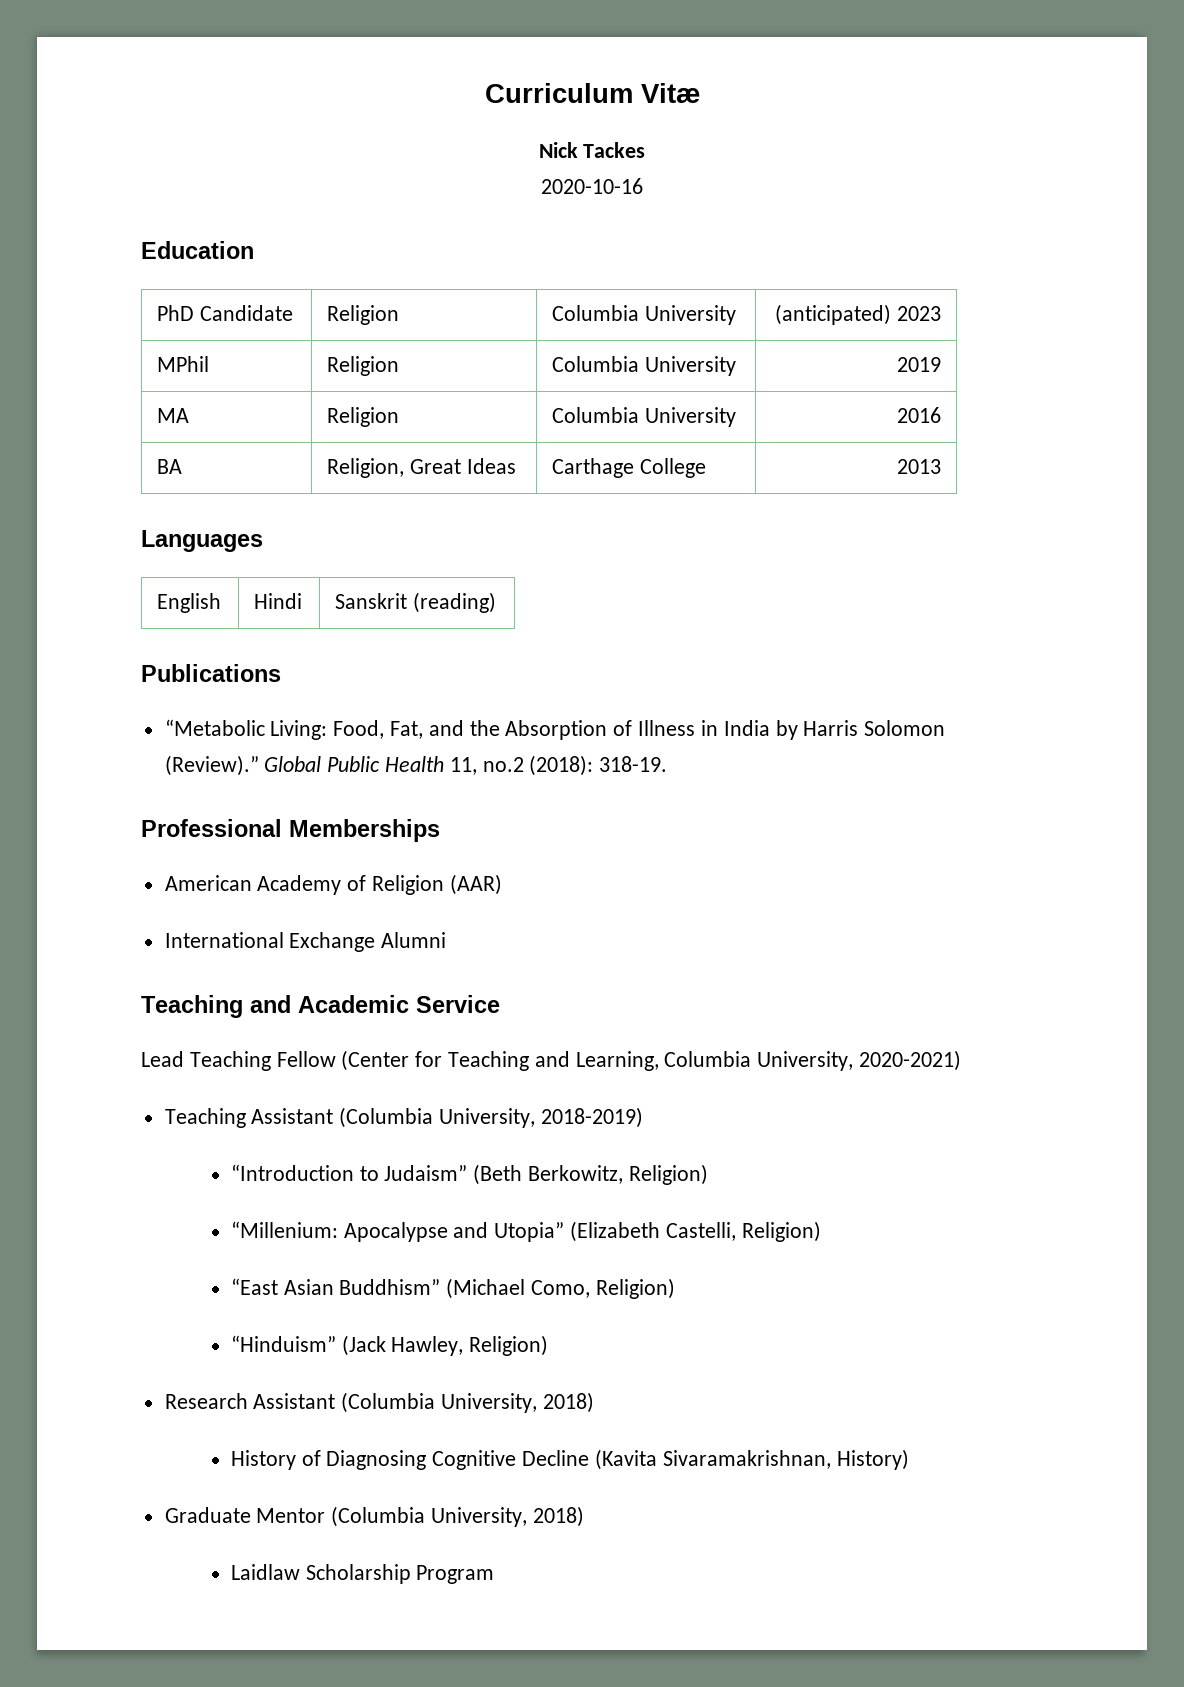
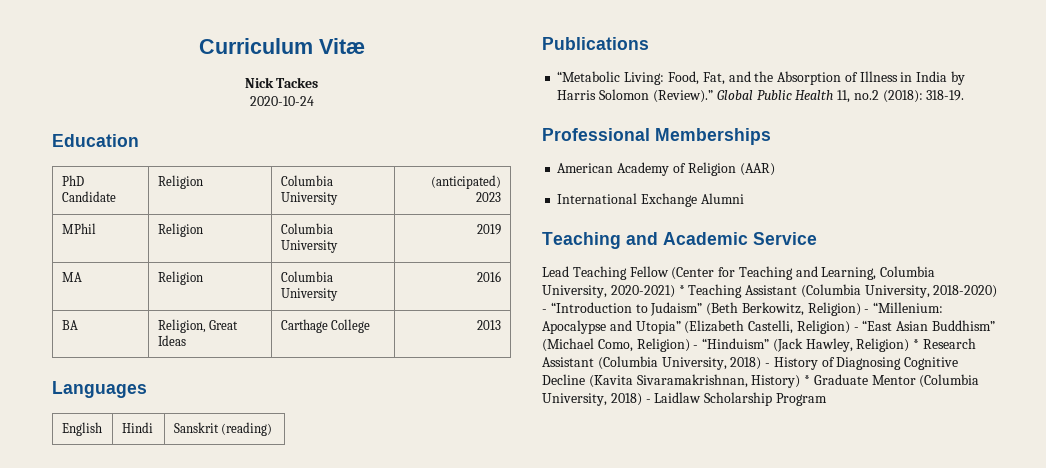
[541,178,643,194] 2020-10-16 -> [249,96,314,106] 2020-10-24
(962, 1060) // -> [678,285,685,295] *
[540,1107,643,1128] 2018-2019) // -> [933,285,998,298] [542,309,547,313] 2018-2020) -
(708, 1174) // -> [864,309,870,313] -
(821, 1231) // -> [853,327,859,331] -
(675, 1288) // -> [693,345,699,349] -
(549, 1345) // -> [913,339,920,349] *
(594, 1402) // -> [765,363,771,367] -
(909, 1459) // -> [804,375,811,385] *
(584, 1516) // -> [645,399,651,403] -

